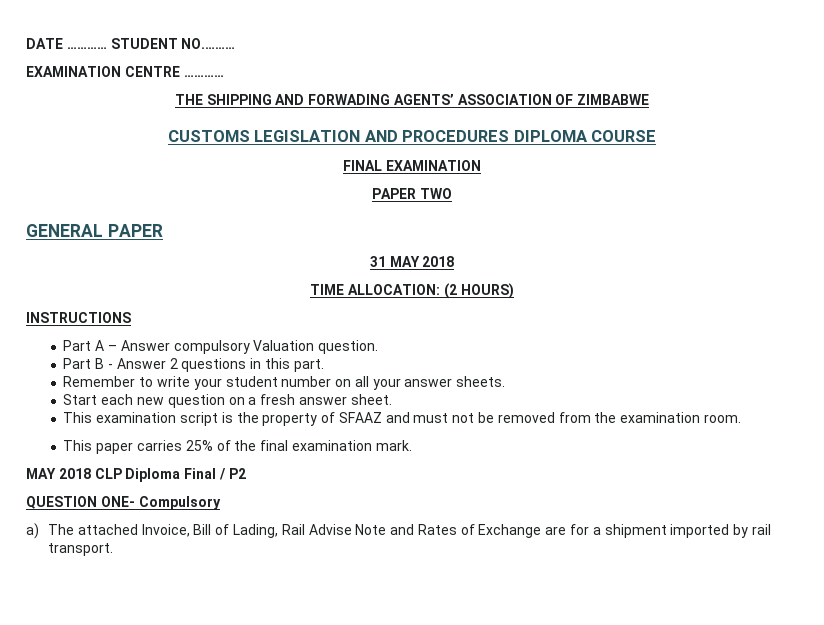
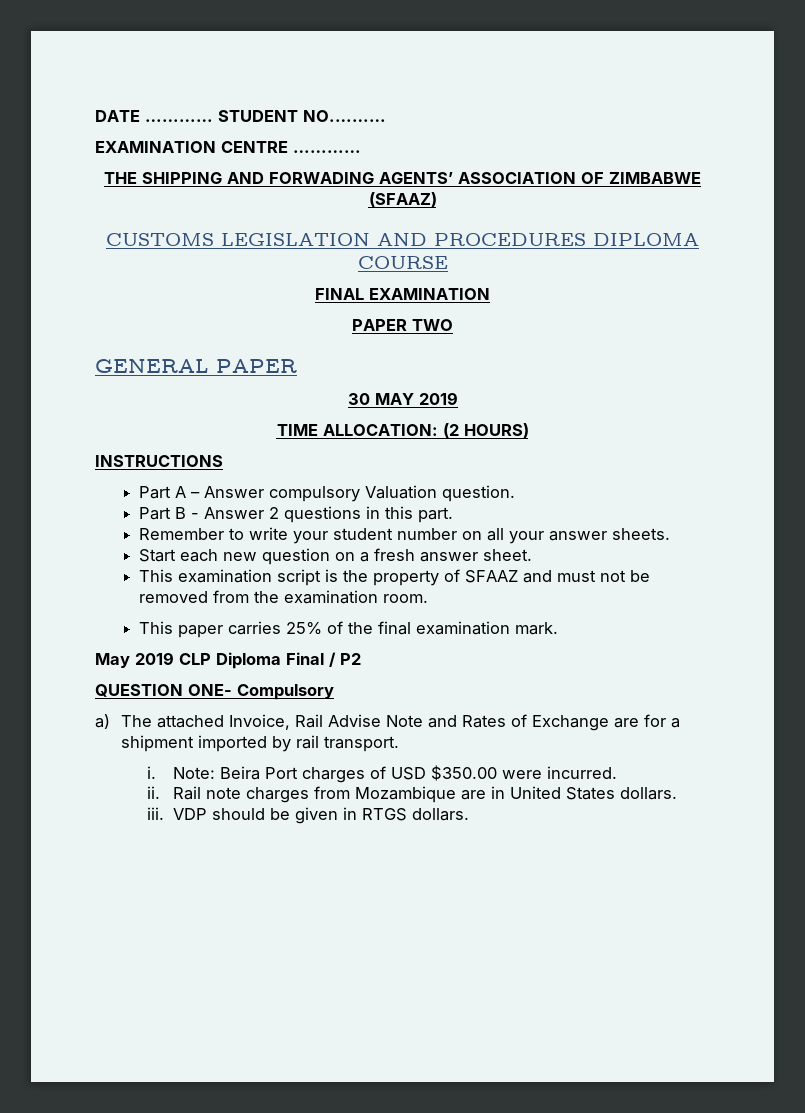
(650, 99) none -> [368,192,437,207] (SFAAZ)
[369,256,455,267] 31 MAY 2018 -> [347,392,458,405] 30 MAY 2019
[26,468,91,479] MAY 2018 -> [95,652,174,668] May 2019
[193,524,278,538] Bill of Lading, -> (291, 722) none
(114, 549) none -> [147,765,618,783] [147,786,678,803] [147,807,470,824] // i. Note: Beira Port charges of USD $350.00 were incurred. // ii. Rail note charges from Mozambique are in United States dollars. // iii. VDP should be given in RTGS dollars.

